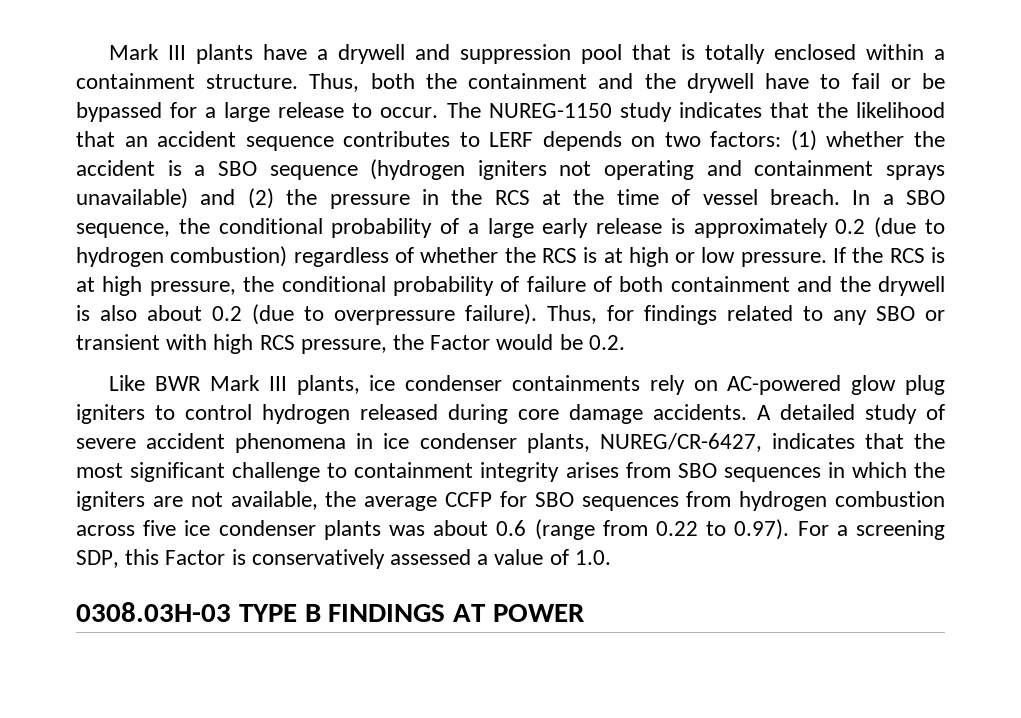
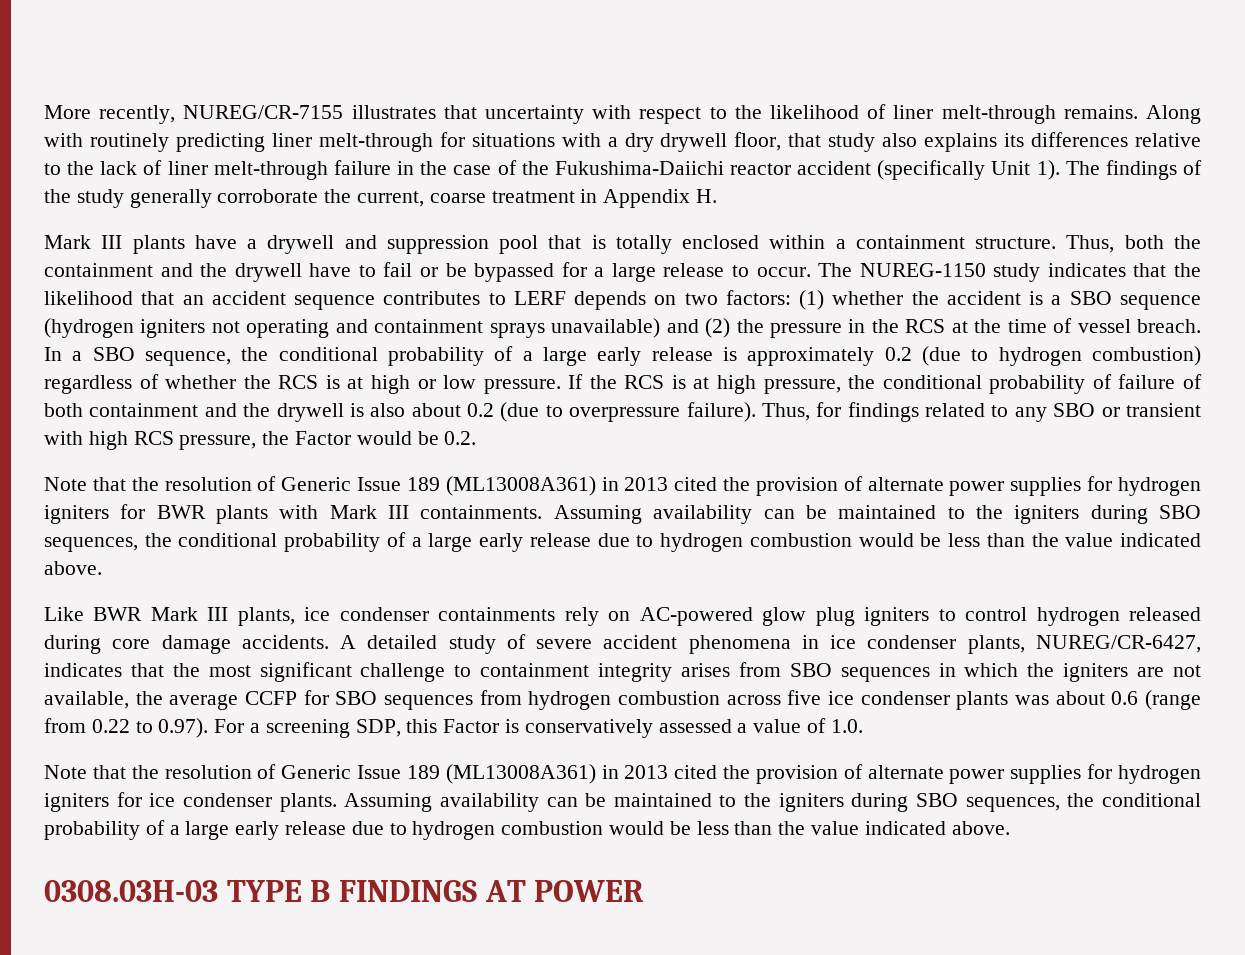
(109, 52) none -> [44,104,1202,124] [44,132,1201,152] [44,160,1202,180] [44,189,718,208] More recently, NUREG/CR-7155 illustrates that uncertainty with respect to the likelihood of liner melt-through remains. Along with routinely predicting liner melt-through for situations with a dry drywell floor, that study also explains its differences relative to the lack of liner melt-through failure in the case of the Fukushima-Daiichi reactor accident (specifically Unit 1). The findings of the study generally corroborate the current, coarse treatment in Appendix H. //
(625, 342) none -> [44,476,1202,496] [44,504,1201,524] [44,532,1201,552] [44,561,102,575] // Note that the resolution of Generic Issue 189 (ML13008A361) in 2013 cited the provision of alternate power supplies for hydrogen igniters for BWR plants with Mark III containments. Assuming availability can be maintained to the igniters during SBO sequences, the conditional probability of a large early release due to hydrogen combustion would be less than the value indicated above.
(611, 557) none -> [44,764,1202,784] [44,792,1201,812] [44,820,1010,840] // Note that the resolution of Generic Issue 189 (ML13008A361) in 2013 cited the provision of alternate power supplies for hydrogen igniters for ice condenser plants. Assuming availability can be maintained to the igniters during SBO sequences, the conditional probability of a large early release due to hydrogen combustion would be less than the value indicated above.

